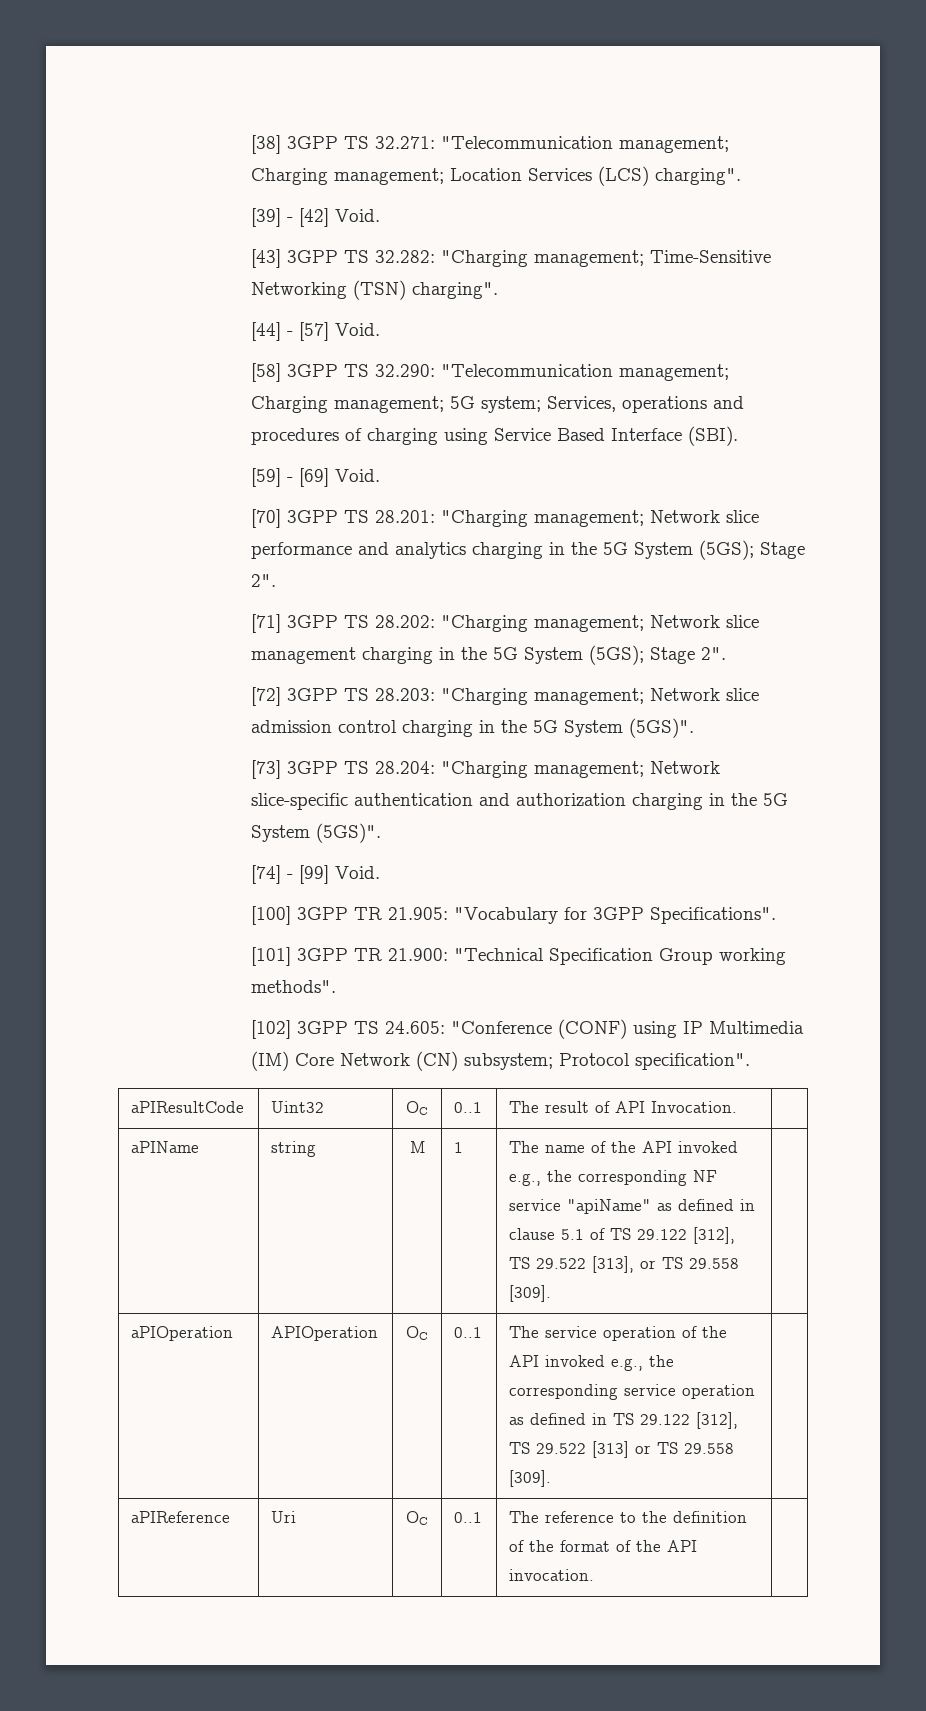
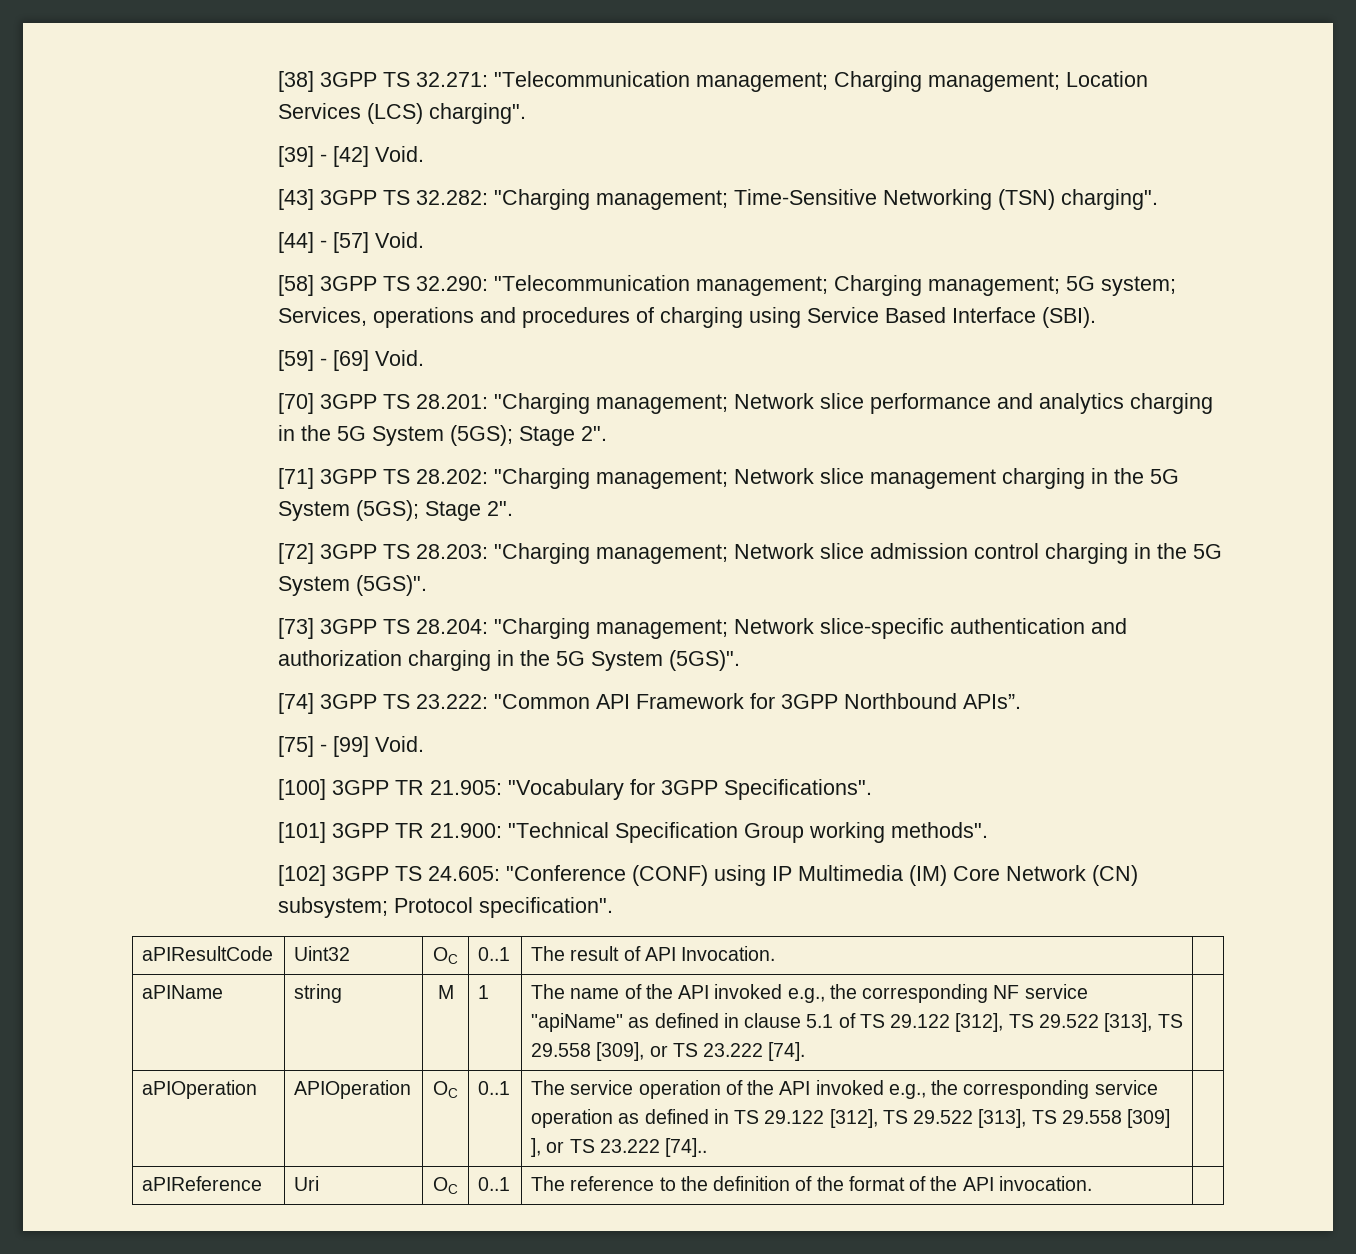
(282, 874) none -> [320,693,1022,709] [278,736,315,757] 3GPP TS 23.222: "Common API Framework for 3GPP Northbound APIs”. // [75]
[640,1257,740,1269] [509,1285,552,1302] or TS 29.558 [309]. -> [1157,1014,1183,1028] [531,1042,806,1061] TS 29.558 [309], or TS 23.222 [74].
[592,1441,735,1458] [509,1470,552,1487] [313] or TS 29.558 [309]. -> [978,1109,1171,1128] [531,1138,708,1157] [313], TS 29.558 [309] ], or TS 23.222 [74]..

